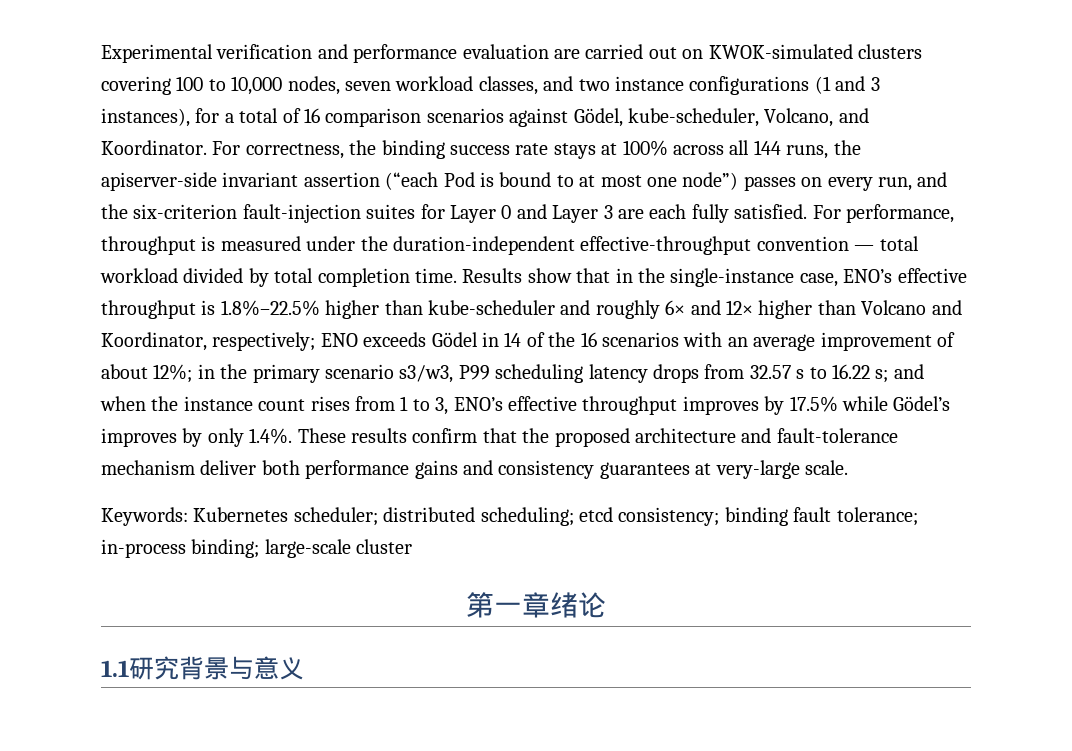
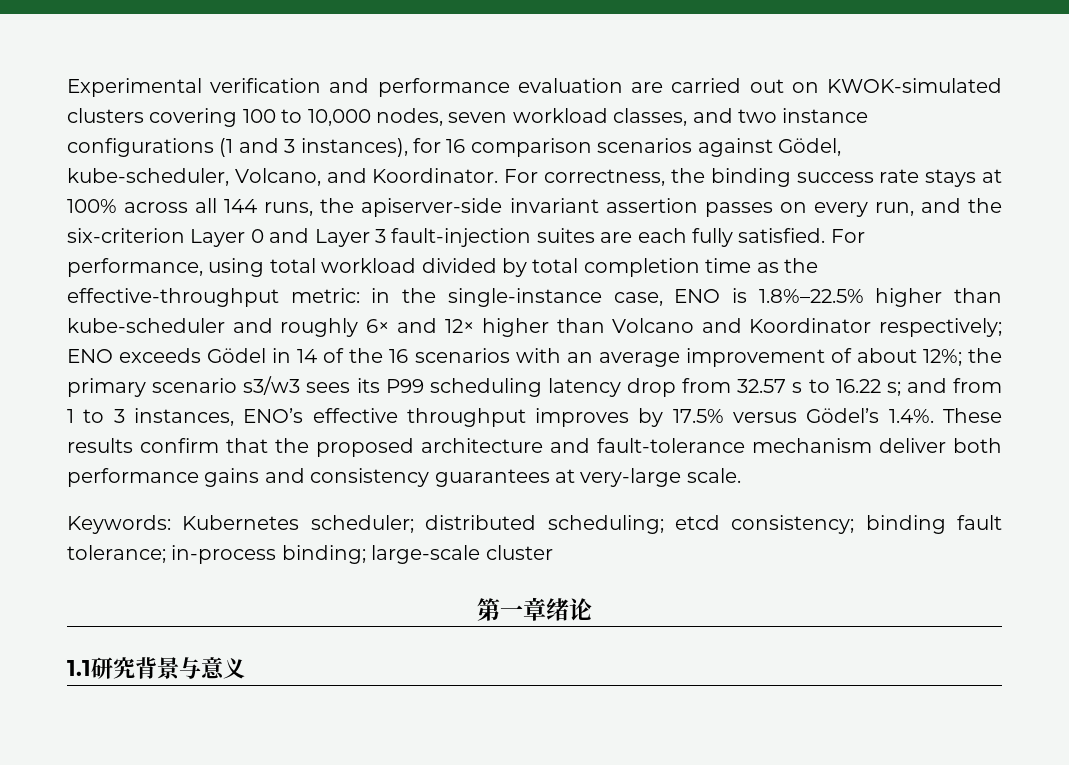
[224,108,301,123] a total of -> (441, 145) none
[385,172,739,190] (“each Pod is bound to at most one node”) -> (698, 205) none
[242,204,445,223] fault-injection suites for -> (185, 235) none
(613, 212) none -> [391,228,595,247] fault-injection suites
[101,236,875,255] throughput is measured under the duration-independent effective-throughput convention — -> [208,258,265,277] using
[415,268,611,283] time. Results show that -> [705,258,818,273] [67,288,360,307] time as the effective-throughput metric:
[843,268,967,283] [101,300,196,319] ENO’s effective throughput -> [674,289,721,303] ENO
[101,332,207,351] Koordinator, -> [749,318,872,333] Koordinator
[197,364,215,379] in -> (962, 357) none
[399,365,454,383] s3/w3, -> [243,376,380,395] s3/w3 sees its
[652,364,699,383] drops -> [627,378,676,397] drop
[100,396,350,411] when the instance count rises -> (947, 385) none
[435,397,449,415] 3, -> [113,408,234,426] 3 instances,
[841,396,951,411] [101,428,244,447] while Gödel’s improves by only -> [733,408,880,423] versus Gödel’s

